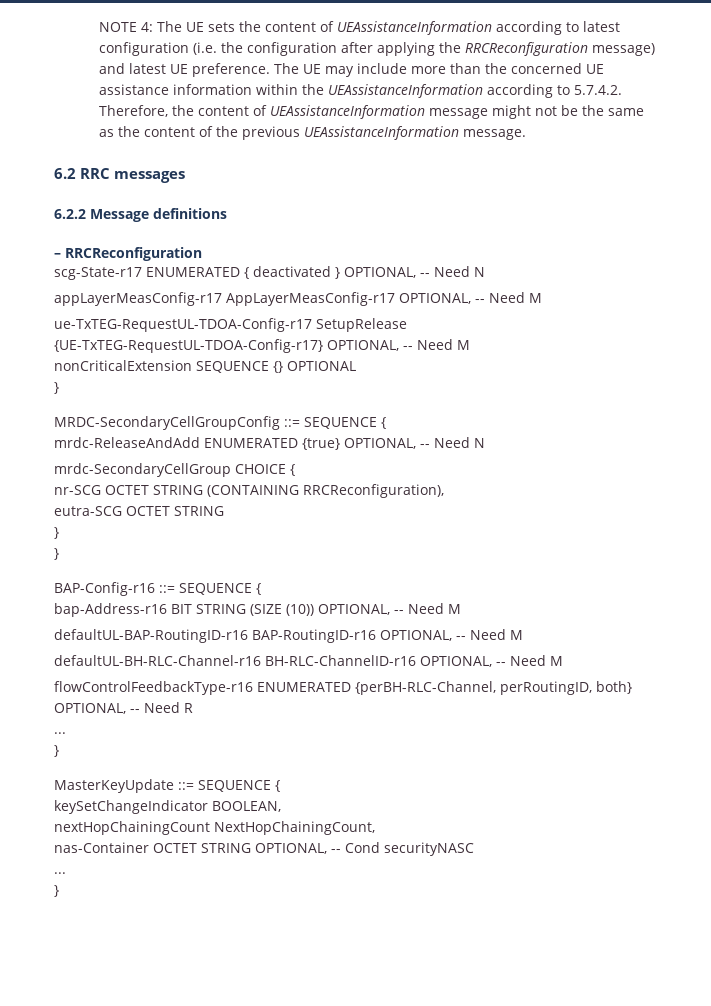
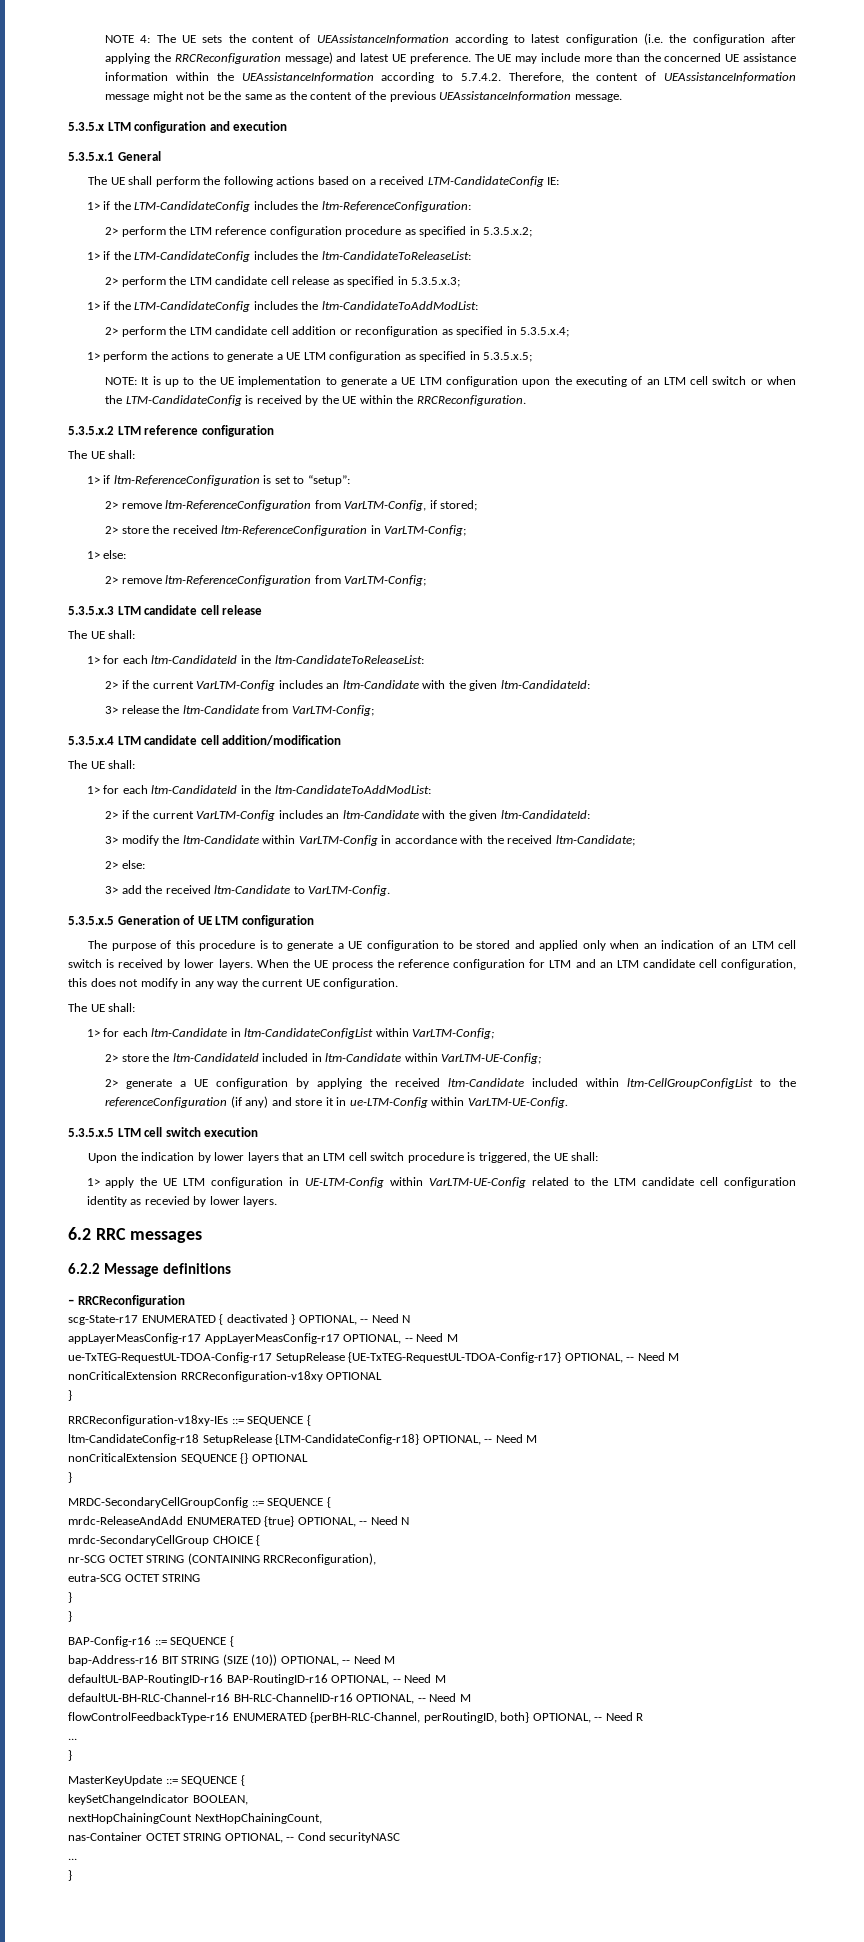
(527, 134) none -> [68,121,288,133] [68,151,161,161] [88,176,560,187] [86,201,471,212] [105,226,533,237] [86,251,471,262] [105,276,461,287] [86,301,478,312] [105,326,570,337] [86,351,533,362] [105,376,796,387] [105,395,526,406] [68,425,274,437] [68,450,136,459] [86,475,350,486] [105,500,478,511] [105,525,467,536] [86,550,127,559] [105,575,427,586] [68,605,263,615] [68,630,136,639] [86,655,424,664] [105,680,590,691] [105,705,374,716] [68,735,342,746] [68,760,136,769] [86,785,431,794] [105,810,590,821] [105,835,635,846] [105,860,145,869] [105,885,391,896] [68,915,314,927] [88,940,797,951] [68,959,797,970] [68,978,399,989] [68,1003,136,1012] [86,1028,495,1039] [105,1053,542,1064] [105,1078,796,1089] [105,1096,568,1108] [68,1127,259,1137] [88,1152,599,1163] [86,1177,797,1188] [86,1196,278,1207] // 5.3.5.x LTM configuration and execution // 5.3.5.x.1 General // The UE shall perform the following actions based on a received LTM-CandidateConfig IE: // 1> if the LTM-CandidateConfig includes the ltm-ReferenceConfiguration: // 2> perform the LTM reference configuration procedure as specified in 5.3.5.x.2; // 1> if the LTM-CandidateConfig includes the ltm-CandidateToReleaseList: // 2> perform the LTM candidate cell release as specified in 5.3.5.x.3; // 1> if the LTM-CandidateConfig includes the ltm-CandidateToAddModList: // 2> perform the LTM candidate cell addition or reconfiguration as specified in 5.3.5.x.4; // 1> perform the actions to generate a UE LTM configuration as specified in 5.3.5.x.5; // NOTE: It is up to the UE implementation to generate a UE LTM configuration upon the executing of an LTM cell switch or when the LTM-CandidateConfig is received by the UE within the RRCReconfiguration. // 5.3.5.x.2 LTM reference configuration // The UE shall: // 1> if ltm-ReferenceConfiguration is set to “setup”: // 2> remove ltm-ReferenceConfiguration from VarLTM-Config, if stored; // 2> store the received ltm-ReferenceConfiguration in VarLTM-Config; // 1> else: // 2> remove ltm-ReferenceConfiguration from VarLTM-Config; // 5.3.5.x.3 LTM candidate cell release // The UE shall: // 1> for each ltm-CandidateId in the ltm-CandidateToReleaseList: // 2> if the current VarLTM-Config includes an ltm-Candidate with the given ltm-CandidateId: // 3> release the ltm-Candidate from VarLTM-Config; // 5.3.5.x.4 LTM candidate cell addition/modification // The UE shall: // 1> for each ltm-CandidateId in the ltm-CandidateToAddModList: // 2> if the current VarLTM-Config includes an ltm-Candidate with the given ltm-CandidateId: // 3> modify the ltm-Candidate within VarLTM-Config in accordance with the received ltm-Candidate; // 2> else: // 3> add the received ltm-Candidate to VarLTM-Config. // 5.3.5.x.5 Generation of UE LTM configuration // The purpose of this procedure is to generate a UE configuration to be stored and applied only when an indication of an LTM cell switch is received by lower layers. When the UE process the reference configuration for LTM and an LTM candidate cell configuration, this does not modify in any way the current UE configuration. // The UE shall: // 1> for each ltm-Candidate in ltm-CandidateConfigList within VarLTM-Config; // 2> store the ltm-CandidateId included in ltm-Candidate within VarLTM-UE-Config; // 2> generate a UE configuration by applying the received ltm-Candidate included within ltm-CellGroupConfigList to the referenceConfiguration (if any) and store it in ue-LTM-Config within VarLTM-UE-Config. // 5.3.5.x.5 LTM cell switch execution // Upon the indication by lower layers that an LTM cell switch procedure is triggered, the UE shall: // 1> apply the UE LTM configuration in UE-LTM-Config within VarLTM-UE-Config related to the LTM candidate cell configuration identity as recevied by lower layers.
(470, 345) none -> [68,1371,383,1382] [68,1390,72,1401] [68,1415,311,1426] [68,1434,538,1445] // nonCriticalExtension RRCReconfiguration-v18xy OPTIONAL // } // RRCReconfiguration-v18xy-IEs ::= SEQUENCE { // ltm-CandidateConfig-r18 SetupRelease {LTM-CandidateConfig-r18} OPTIONAL, -- Need M

